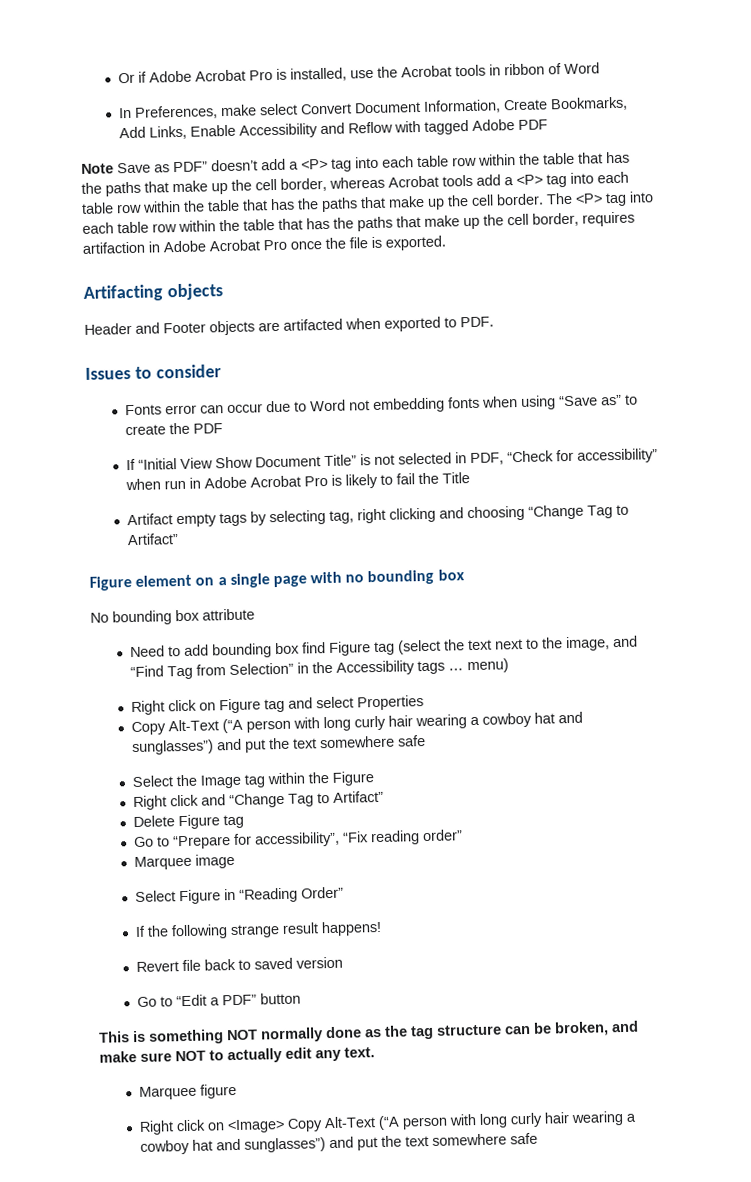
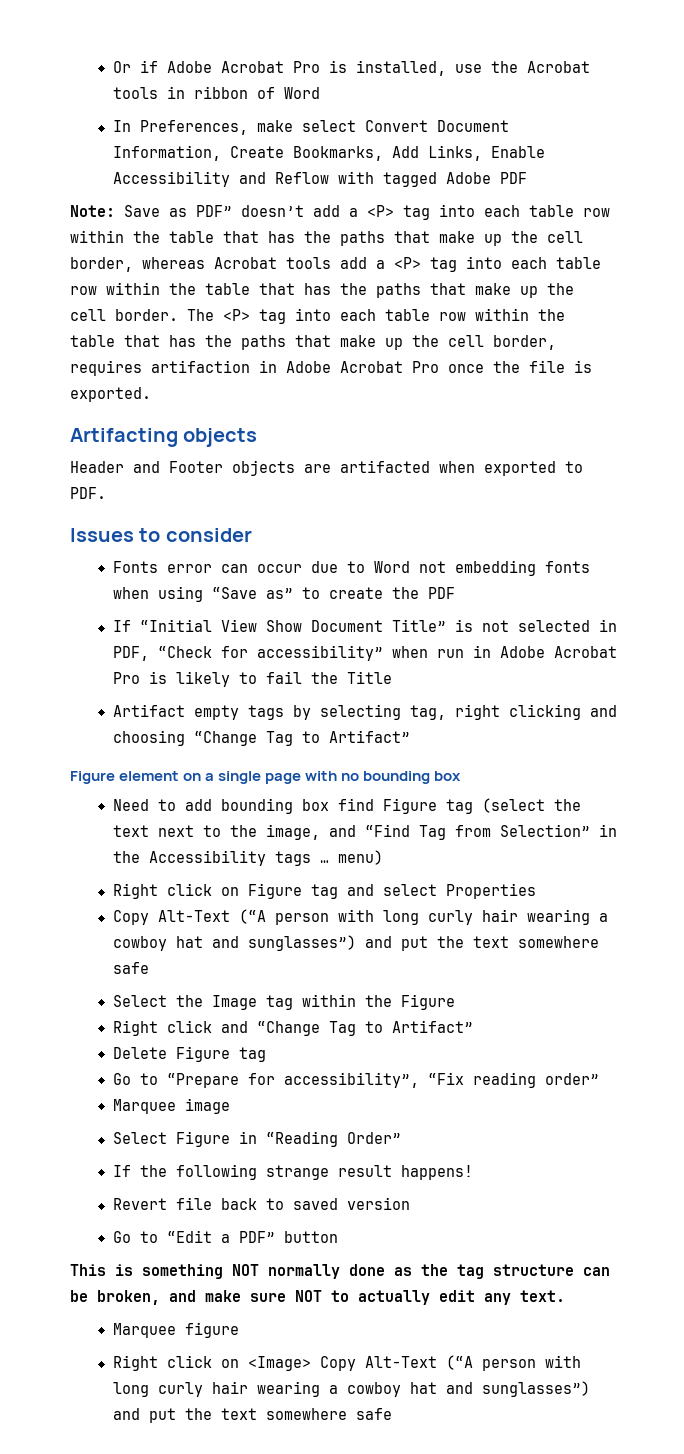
[81,163,114,174] Note -> [70,205,115,217] Note:
[90,608,255,626] // No bounding box attribute -> (462, 776) none

